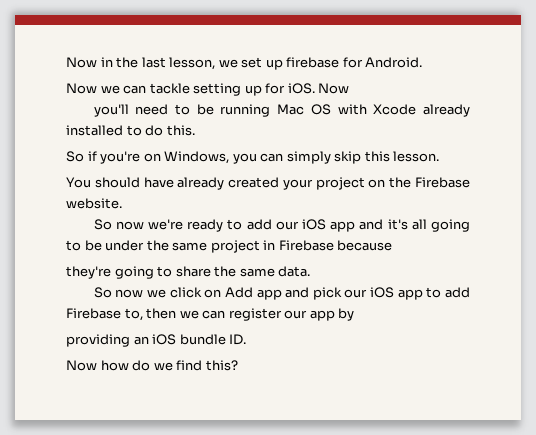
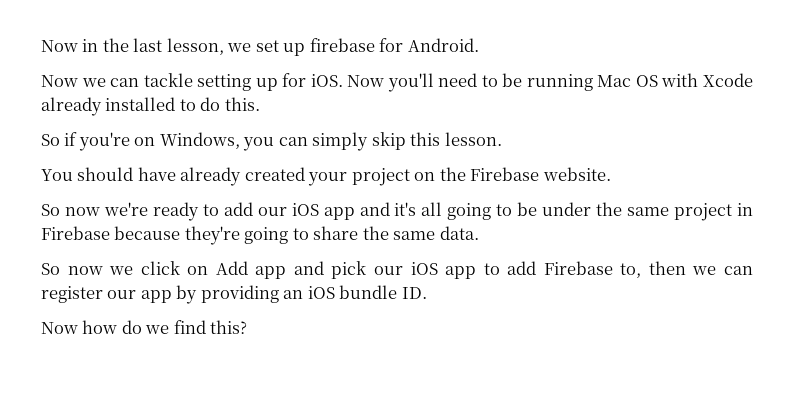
(350, 88) // -> (385, 81) none
(393, 245) // -> (181, 233) none
(355, 314) // -> (198, 294) none

